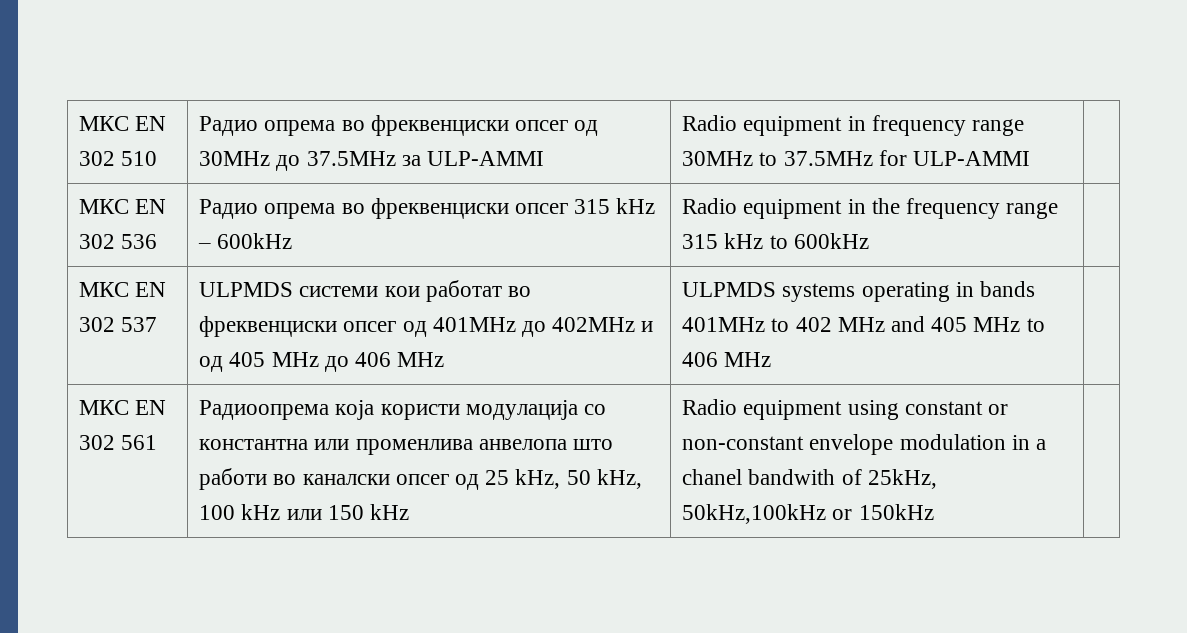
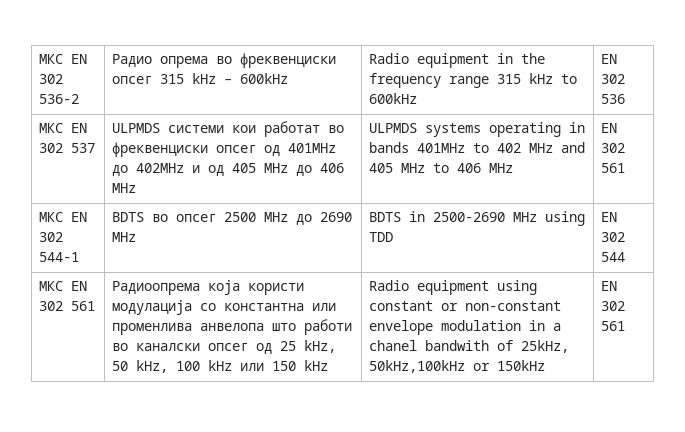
[79,116,167,131] [79,151,158,166] [199,115,599,136] [199,151,544,171] [682,115,1024,136] [682,150,1030,166] [79,199,167,214] [79,234,158,249] МКС EN 302 510 | Радио опрема во фреквенциски опсег од 30MHz до 37.5MHz за ULP-AMMI | Radio equipment in frequency range 30MHz to 37.5MHz for ULP-AMMI | // МКС EN 302 536 -> [38,54,87,64] [38,74,63,84] [38,94,79,104] МКС EN 302 536-2
(869, 241) none -> [600,54,617,64] [600,74,625,84] [600,94,625,104] EN 302 536
(772, 359) none -> [600,123,617,133] [600,143,625,153] [600,163,625,173] [38,212,87,222] [38,232,63,242] [38,252,79,262] [111,212,352,225] [111,232,136,242] [368,211,585,226] [368,232,393,242] [600,212,617,222] [600,232,625,242] [600,252,625,262] EN 302 561 // МКС EN 302 544-1 | BDTS во опсег 2500 MHz до 2690 MHz | BDTS in 2500-2690 MHz using TDD | EN 302 544
(934, 512) none -> [600,281,617,291] [600,301,625,311] [600,321,625,331] EN 302 561

